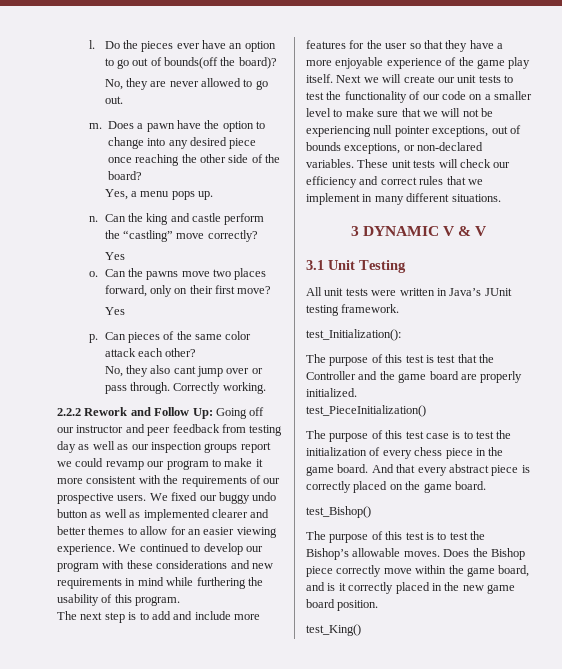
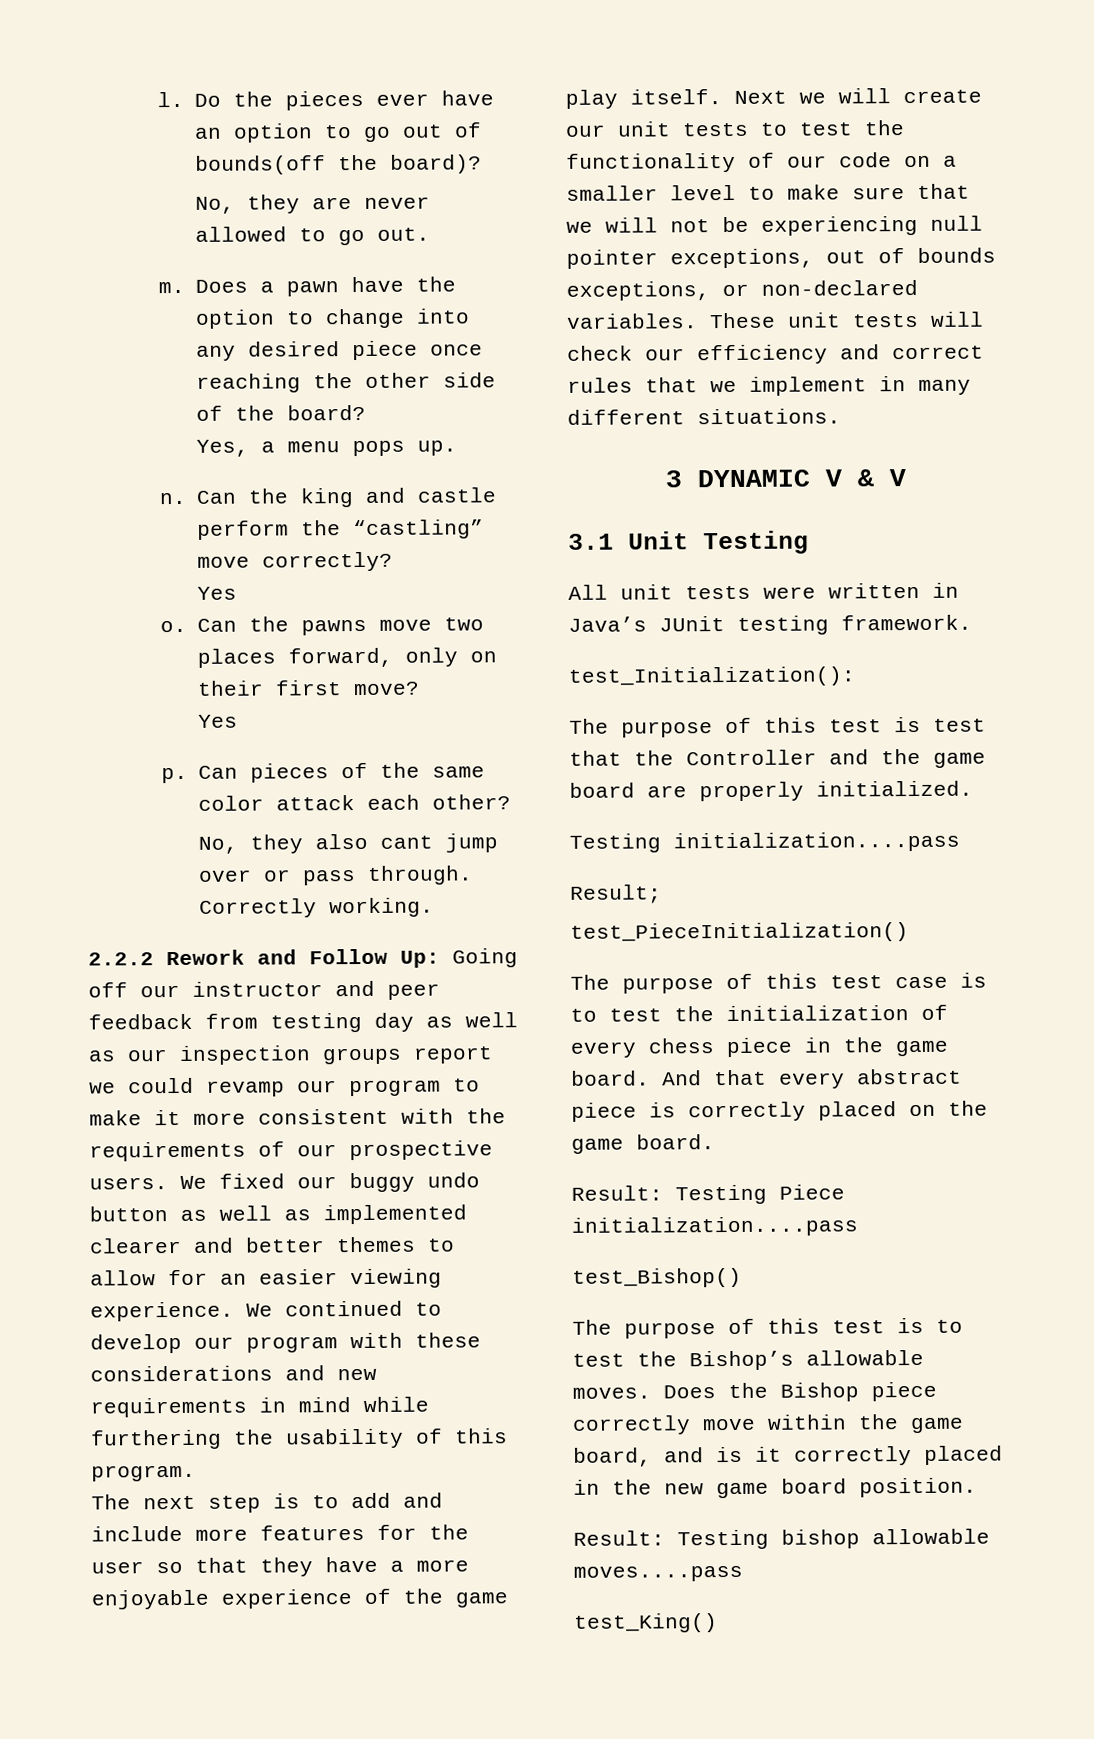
(357, 392) none -> [569,831,960,853] [570,884,662,904] // Testing initialization....pass // Result;
(486, 485) none -> [571,1184,845,1205] [571,1216,858,1237] // Result: Testing Piece initialization....pass
(379, 605) none -> [573,1528,990,1550] [573,1565,743,1582] // Result: Testing bishop allowable moves....pass

